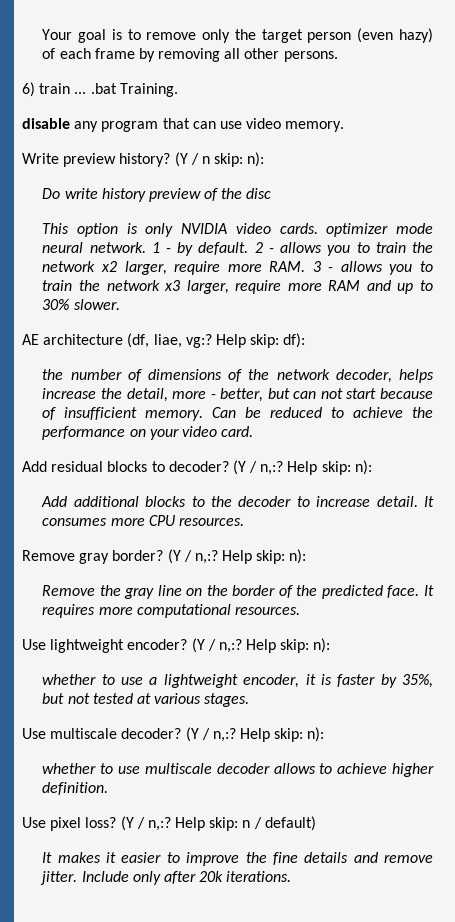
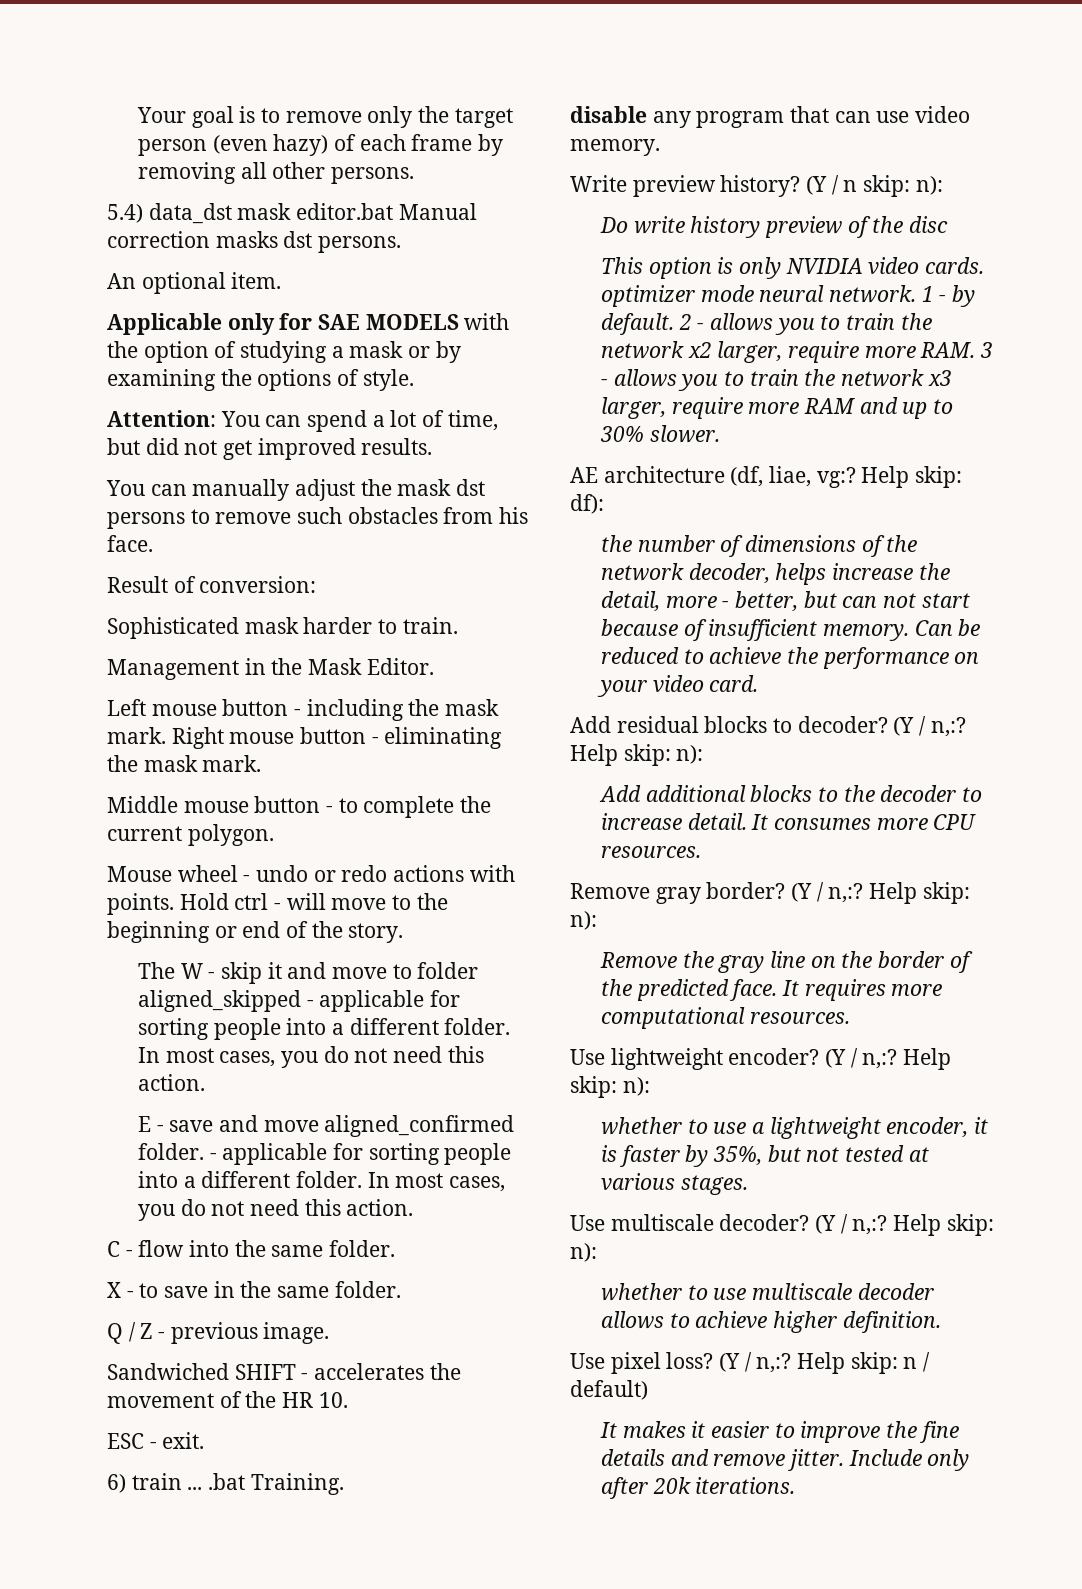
(338, 56) none -> [107,203,477,224] [107,231,402,253] [107,272,282,294] [107,313,510,335] [107,341,461,363] [107,369,414,391] [107,410,498,432] [107,438,433,460] [106,479,486,501] [107,507,529,529] [107,535,153,552] [107,576,317,593] [107,617,458,639] [107,658,434,680] [107,699,500,721] [107,727,503,749] [107,755,262,772] [107,796,492,818] [107,824,274,846] [107,865,515,882] [107,893,448,915] [107,921,404,943] [138,962,479,984] [138,990,461,1012] [138,1018,511,1040] [138,1046,484,1068] [138,1074,206,1091] [138,1115,515,1137] [138,1143,512,1165] [138,1171,506,1192] [138,1199,414,1221] [107,1240,396,1257] [107,1281,401,1298] [107,1322,330,1344] [107,1363,461,1380] [107,1391,348,1408] [107,1432,205,1449] // 5.4) data_dst mask editor.bat Manual correction masks dst persons. // An optional item. // Applicable only for SAE MODELS with the option of studying a mask or by examining the options of style. // Attention: You can spend a lot of time, but did not get improved results. // You can manually adjust the mask dst persons to remove such obstacles from his face. // Result of conversion: // Sophisticated mask harder to train. // Management in the Mask Editor. // Left mouse button - including the mask mark. Right mouse button - eliminating the mask mark. // Middle mouse button - to complete the current polygon. // Mouse wheel - undo or redo actions with points. Hold ctrl - will move to the beginning or end of the story. // The W - skip it and move to folder aligned_skipped - applicable for sorting people into a different folder. In most cases, you do not need this action. // E - save and move aligned_confirmed folder. - applicable for sorting people into a different folder. In most cases, you do not need this action. // C - flow into the same folder. // X - to save in the same folder. // Q / Z - previous image. // Sandwiched SHIFT - accelerates the movement of the HR 10. // ESC - exit.

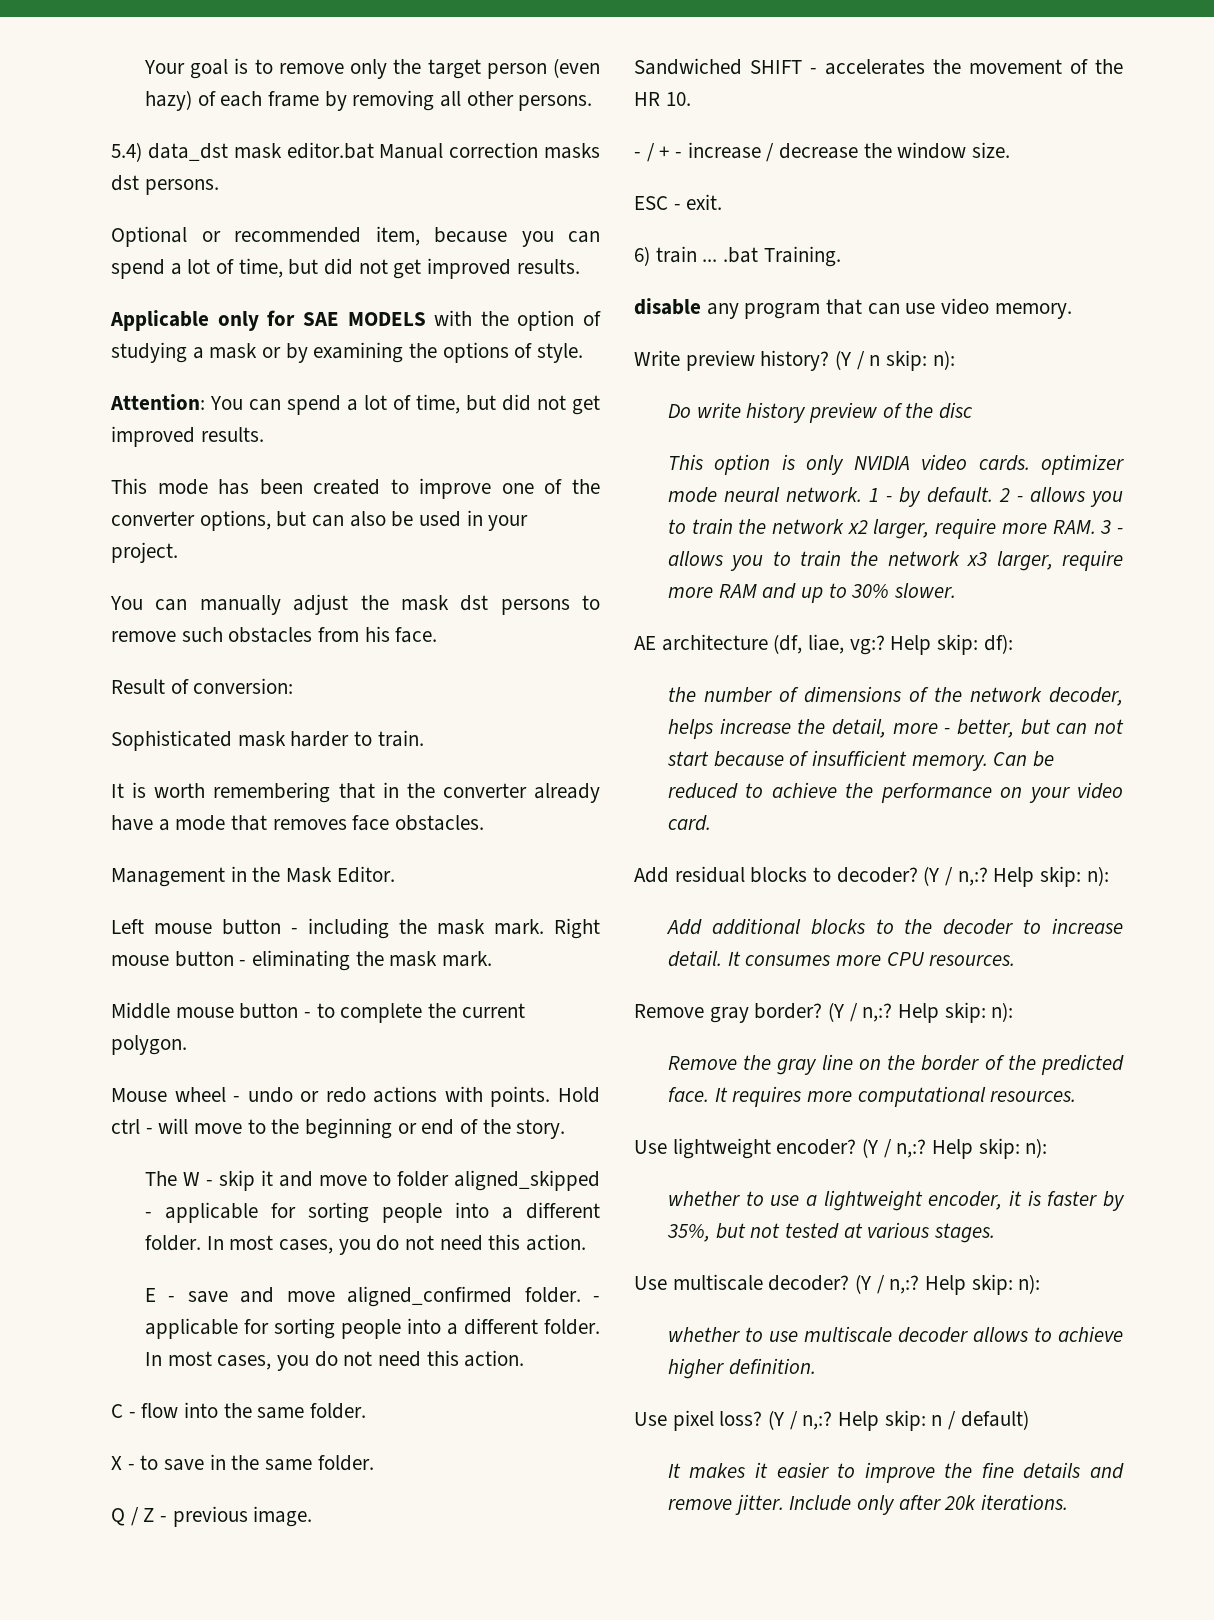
[107,272,282,294] An optional item. -> [111,226,600,247] [111,258,580,279] Optional or recommended item, because you can spend a lot of time, but did not get improved results.
(433, 446) none -> [111,478,600,499] [111,510,529,531] [111,542,178,563] // This mode has been created to improve one of the converter options, but can also be used in your project.
(458, 625) none -> [111,782,600,803] [111,815,485,831] // It is worth remembering that in the converter already have a mode that removes face obstacles.
(348, 1400) none -> [634,142,1011,162] // - / + - increase / decrease the window size.

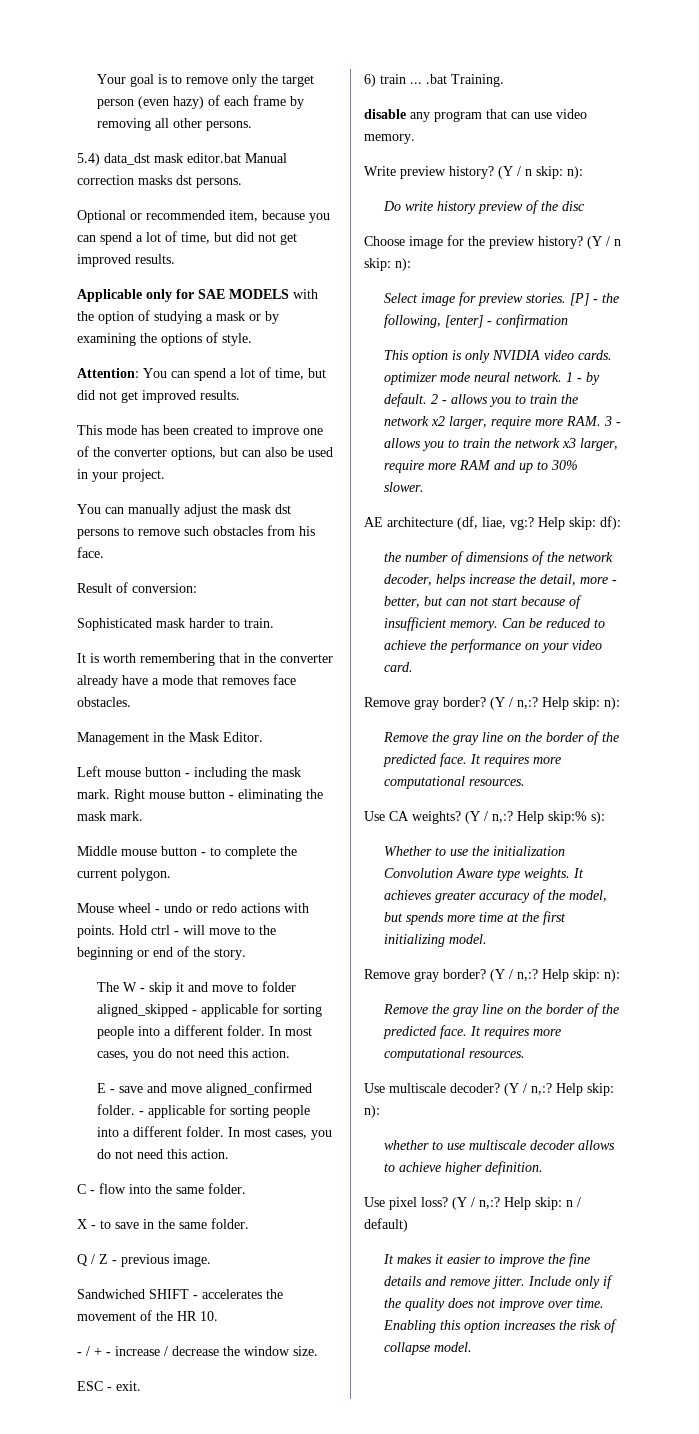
(973, 410) none -> [364,235,621,249] [364,258,411,271] [384,292,620,306] [384,314,569,328] // Choose image for the preview history? (Y / n skip: n): // Select image for preview stories. [P] - the following, [enter] - confirmation
[634,866,1109,887] [665,918,1123,935] [667,950,1016,967] // Add residual blocks to decoder? (Y / n,:? Help skip: n): // Add additional blocks to the decoder to increase detail. It consumes more CPU resources. -> (414, 667) none
[672,1138,1048,1159] [667,1190,1125,1211] [666,1222,995,1243] lightweight encoder? (Y / n,:? Help skip: n): // whether to use a lightweight encoder, it is faster by 35%, but not tested at various stages. -> [389,811,605,824] [384,846,566,856] [384,868,585,881] [384,889,608,903] [384,911,567,925] [384,934,488,947] [364,969,620,982] [383,1003,620,1017] [383,1025,562,1039] [384,1048,526,1061] CA weights? (Y / n,:? Help skip:% s): // Whether to use the initialization Convolution Aware type weights. It achieves greater accuracy of the model, but spends more time at the first initializing model. // Remove gray border? (Y / n,:? Help skip: n): // Remove the gray line on the border of the predicted face. It requires more computational resources.
[898,1494,1068,1510] after 20k iterations. -> [603,1275,614,1289] [384,1298,605,1311] [383,1319,618,1333] [384,1342,473,1355] if the quality does not improve over time. Enabling this option increases the risk of collapse model.

